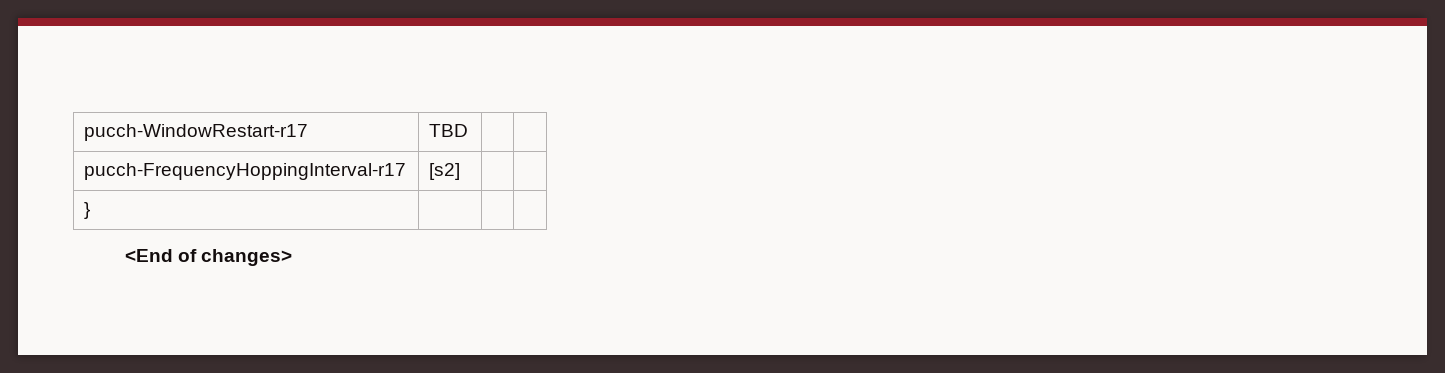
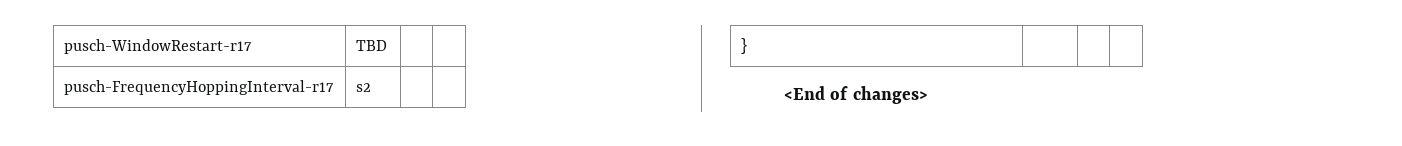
[84,124,309,141] pucch-WindowRestart-r17 -> [64,39,253,54] pusch-WindowRestart-r17
[84,163,407,180] [429,163,461,180] pucch-FrequencyHoppingInterval-r17 | [s2] -> [64,80,335,95] [356,83,372,92] pusch-FrequencyHoppingInterval-r17 | s2

